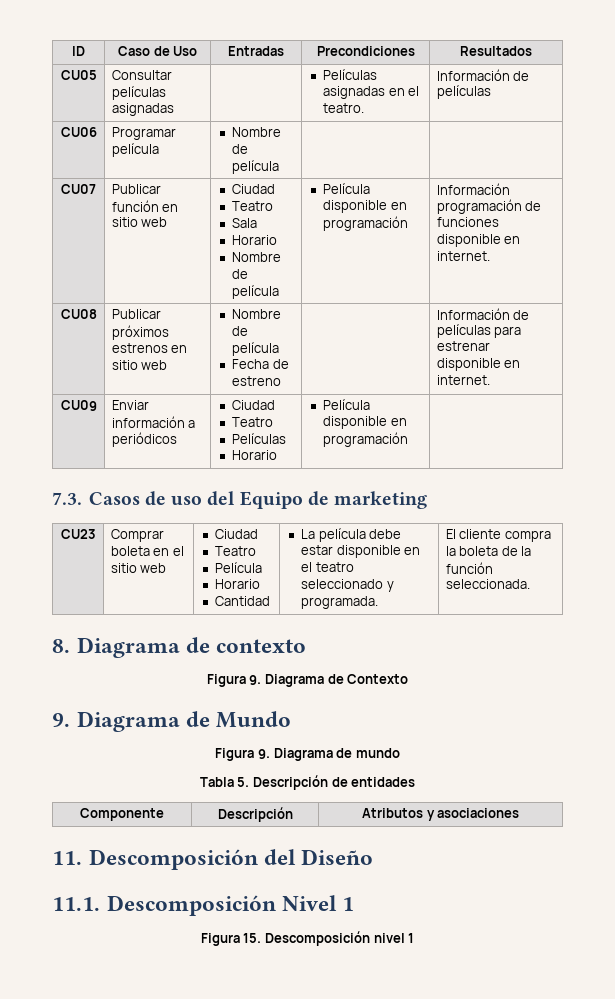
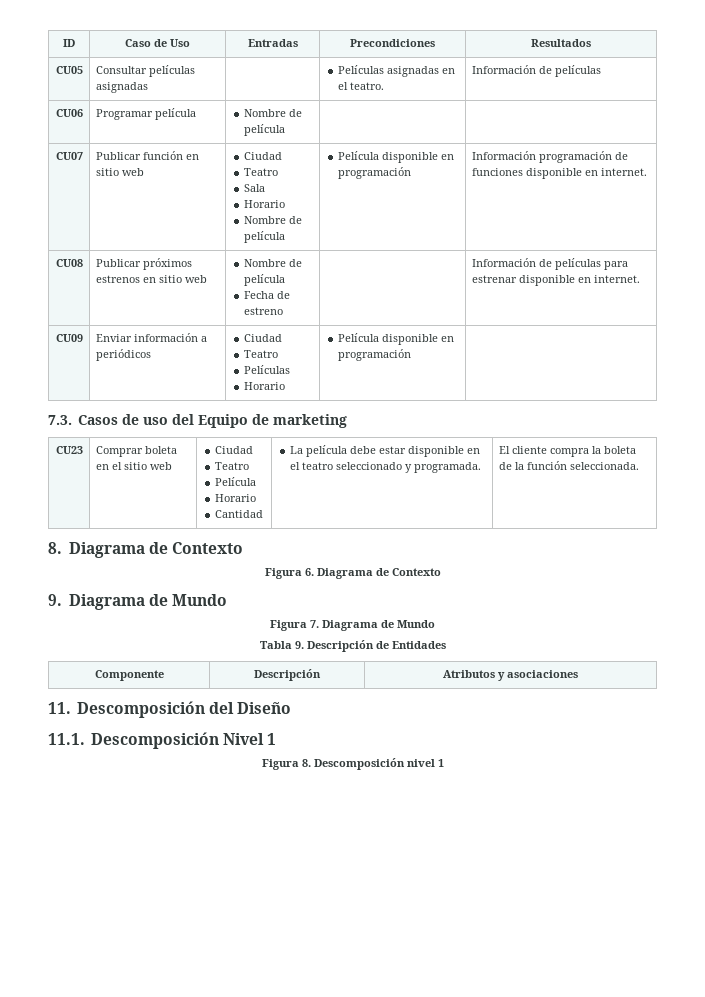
[215,639,306,653] [206,674,262,687] contexto // Figura 9. -> [172,542,244,554] [264,568,314,579] Contexto // Figura 6.
[257,748,400,761] 9. Diagrama de mundo -> [310,620,435,631] 7. Diagrama de Mundo
[237,777,250,787] 5. -> [294,641,304,649] 9.
[351,777,416,787] entidades -> [391,641,446,649] Entidades
[243,933,262,943] 15. -> [301,759,311,767] 8.

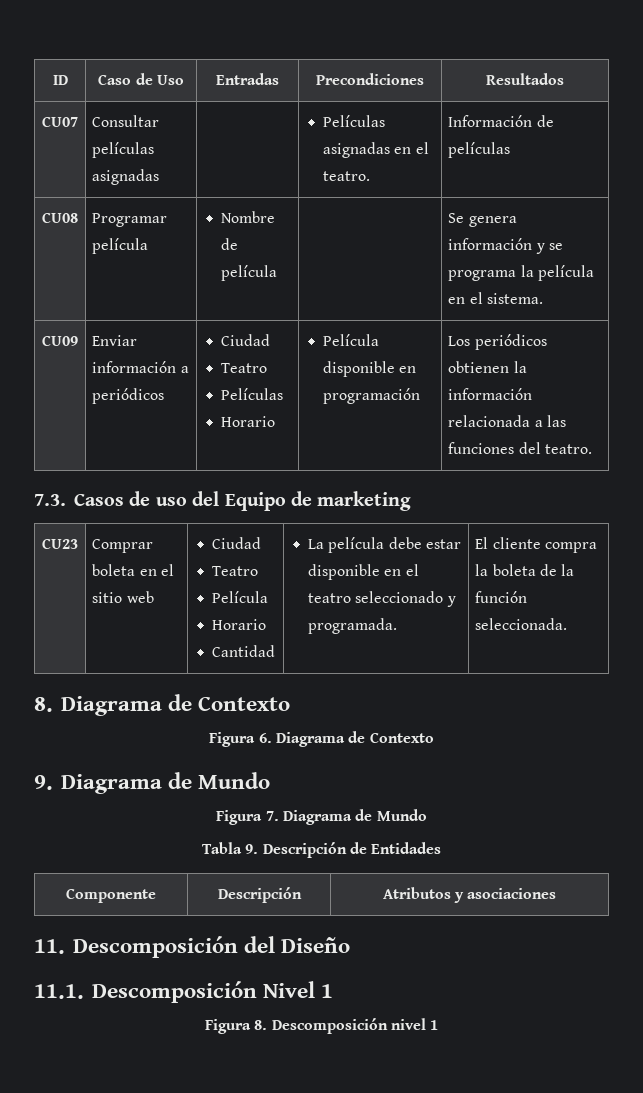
[55,66,83,74] CU05 -> [42,116,78,127] CU07
[55,109,83,117] CU06 -> [42,212,78,223] CU08
[55,152,83,160] [95,151,199,160] [95,168,144,176] [243,152,282,160] [243,168,278,176] [243,184,265,192] [243,200,285,208] [243,216,302,224] [243,231,285,243] [337,151,454,163] [337,167,411,179] [471,151,628,163] [471,168,647,179] [55,259,83,267] [95,258,192,270] [95,275,207,283] [243,259,302,267] [243,274,285,286] [243,291,290,299] [243,307,283,315] [471,258,628,270] [471,275,640,286] // CU07 | Publicar función en sitio web | Ciudad // Teatro // Sala // Horario // Nombre de película | Película disponible en programación | Información programación de funciones disponible en internet. // CU08 | Publicar próximos estrenos en sitio web | Nombre de película // Fecha de estreno | | Información de películas para estrenar disponible en internet. -> [448,213,517,227] [448,238,563,254] [448,265,594,281] [448,292,543,304] Se genera información y se programa la película en el sistema.
(411, 355) none -> [448,334,547,350] [448,361,527,373] [448,388,533,400] [448,415,566,427] [448,442,592,454] Los periódicos obtienen la información relacionada a las funciones del teatro.

